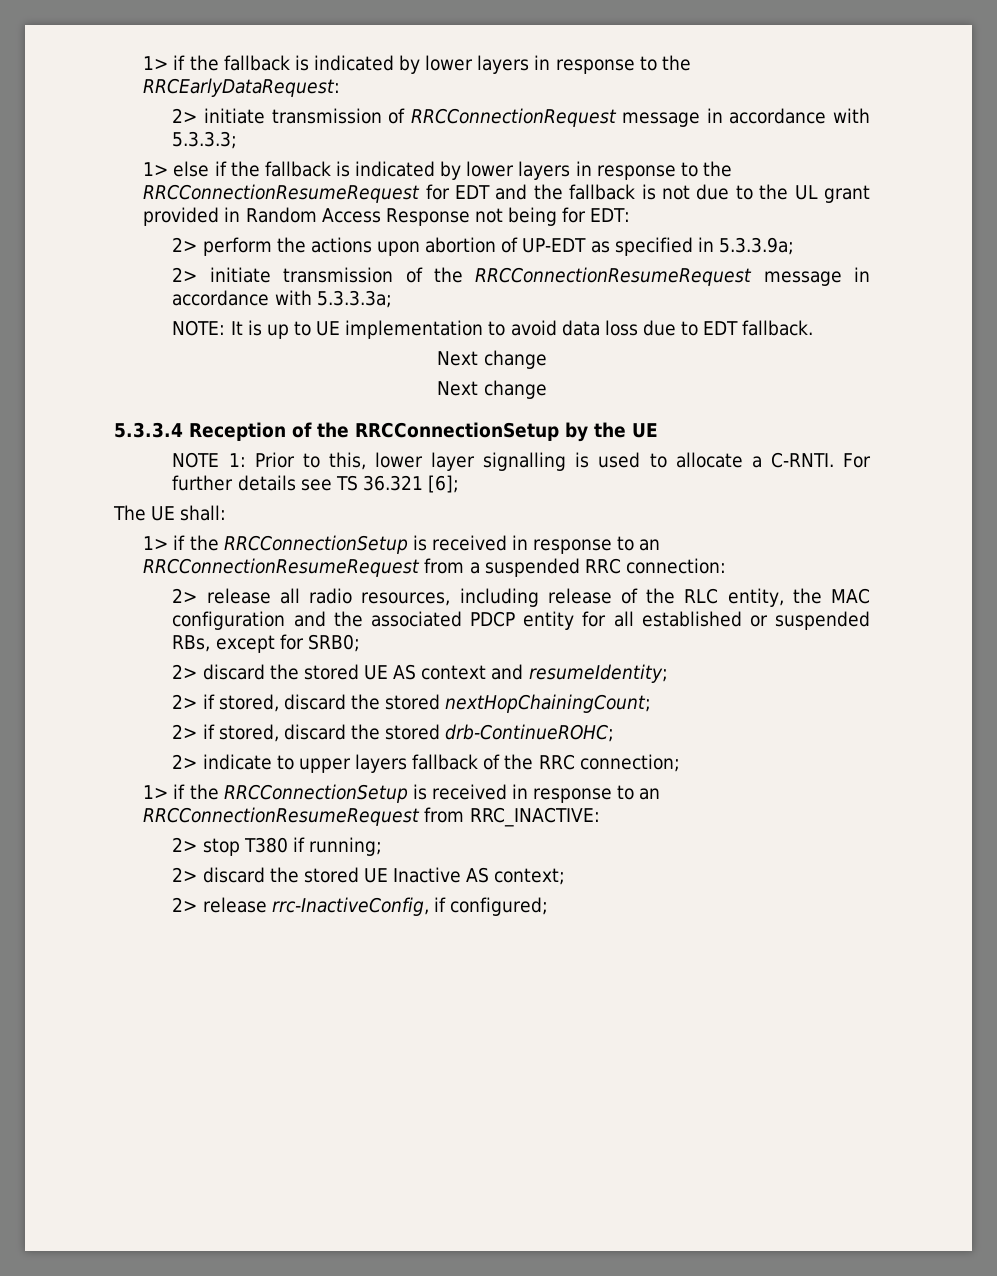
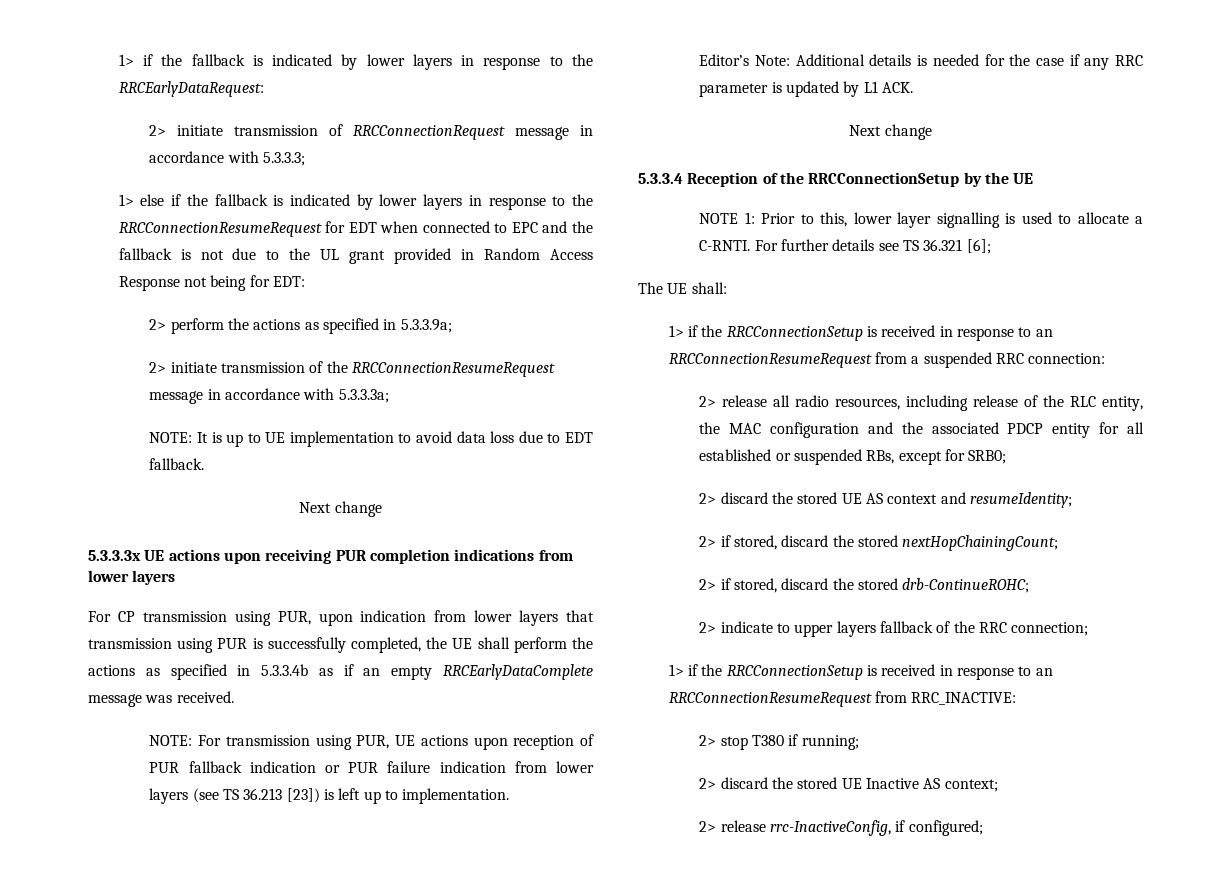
(491, 192) none -> [380,221,538,233] when connected to EPC
[377,237,587,256] upon abortion of UP-EDT -> (301, 324) none
(547, 359) none -> [88,549,573,564] [88,570,176,585] [88,610,594,626] [88,637,593,653] [88,664,593,680] [88,691,234,707] [149,734,595,750] [149,761,595,773] [149,788,510,804] [699,54,1143,70] [699,81,913,97] // 5.3.3.3x UE actions upon receiving PUR completion indications from lower layers // For CP transmission using PUR, upon indication from lower layers that transmission using PUR is successfully completed, the UE shall perform the actions as specified in 5.3.3.4b as if an empty RRCEarlyDataComplete message was received. // NOTE: For transmission using PUR, UE actions upon reception of PUR fallback indication or PUR failure indication from lower layers (see TS 36.213 [23]) is left up to implementation. // Editor’s Note: Additional details is needed for the case if any RRC parameter is updated by L1 ACK.

